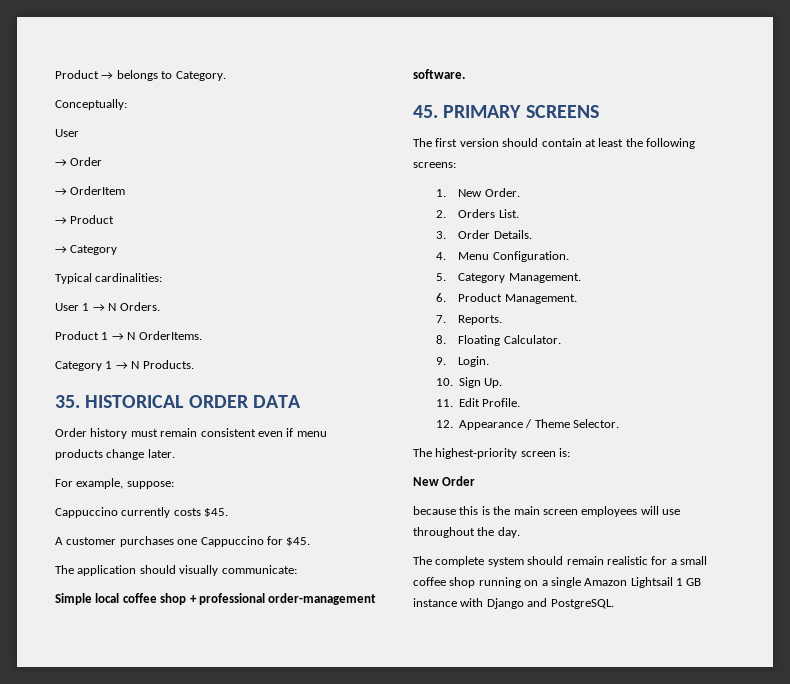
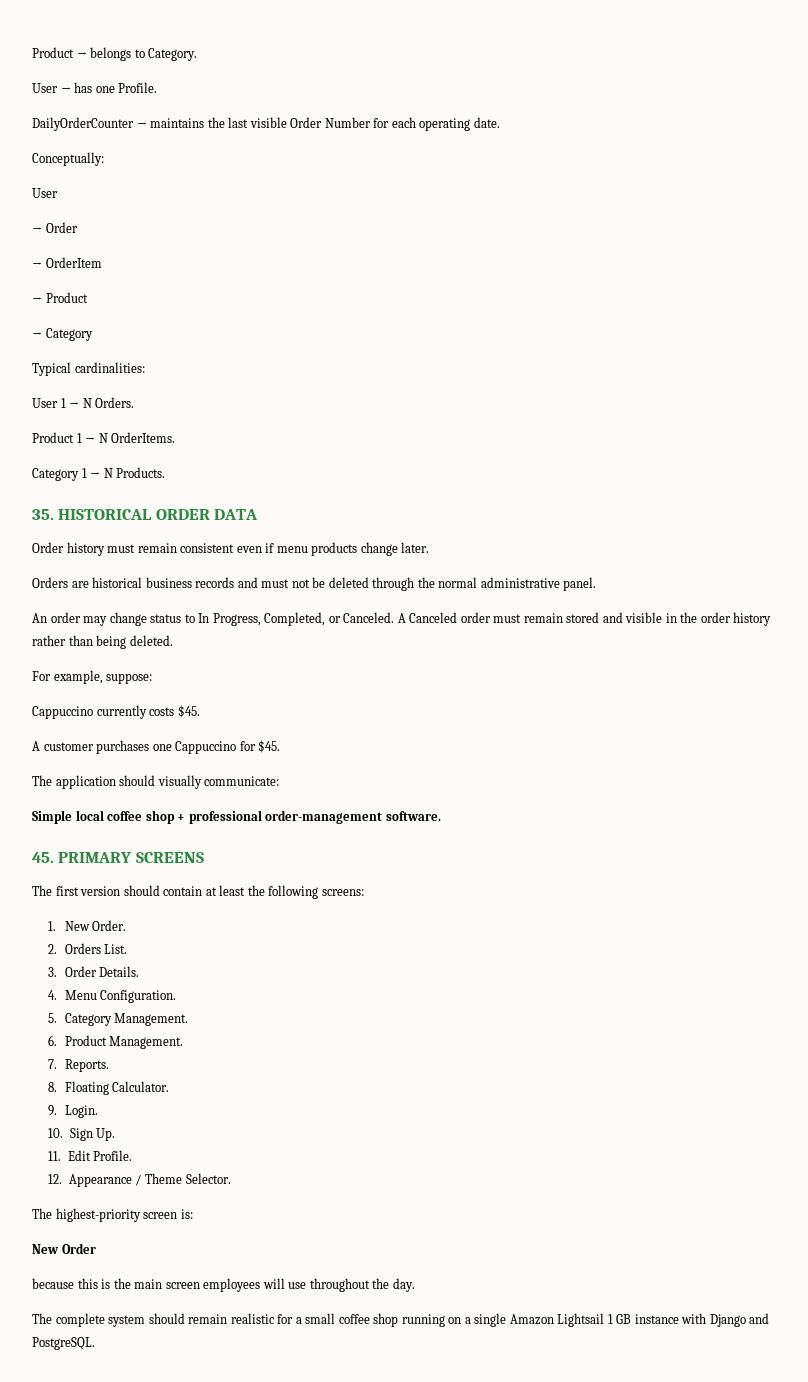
(226, 76) none -> [32,82,158,93] [32,117,500,131] // User → has one Profile. // DailyOrderCounter → maintains the last visible Order Number for each operating date.
(175, 453) none -> [32,577,597,591] [32,612,772,626] [32,635,173,649] // Orders are historical business records and must not be deleted through the normal administrative panel. // An order may change status to In Progress, Completed, or Canceled. A Canceled order must remain stored and visible in the order history rather than being deleted.

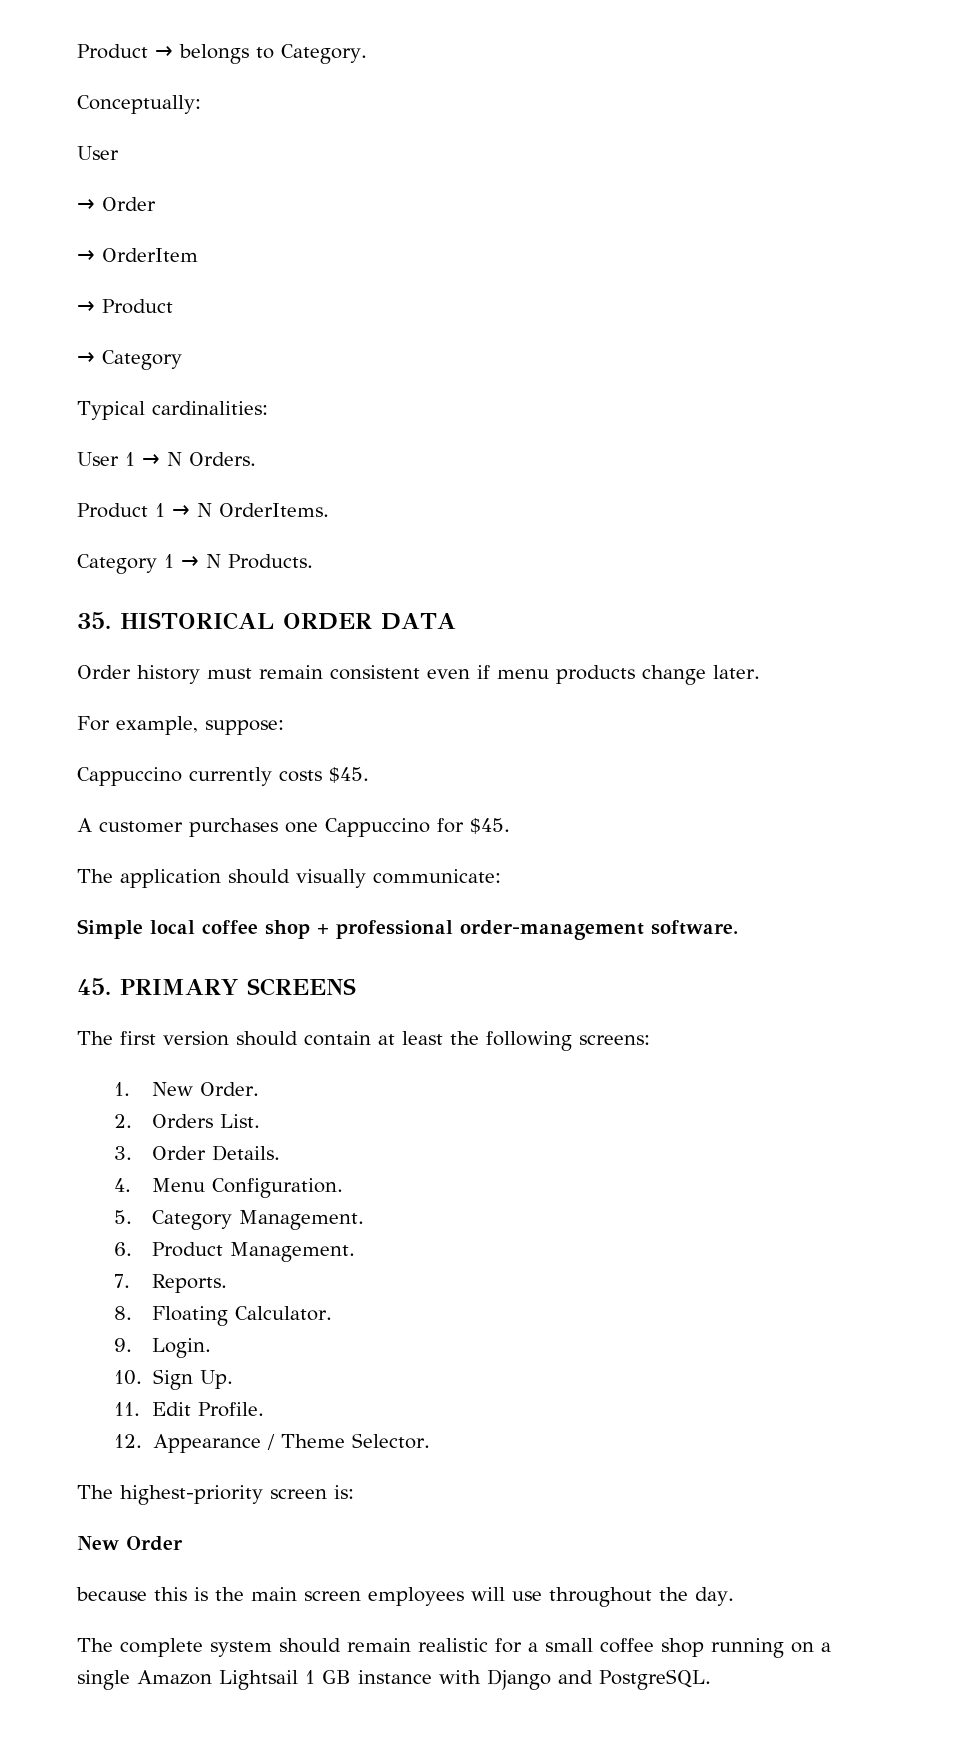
[32,82,158,93] [32,117,500,131] // User → has one Profile. // DailyOrderCounter → maintains the last visible Order Number for each operating date. -> (367, 54) none
[32,577,597,591] [32,612,772,626] [32,635,173,649] // Orders are historical business records and must not be deleted through the normal administrative panel. // An order may change status to In Progress, Completed, or Canceled. A Canceled order must remain stored and visible in the order history rather than being deleted. -> (760, 672) none

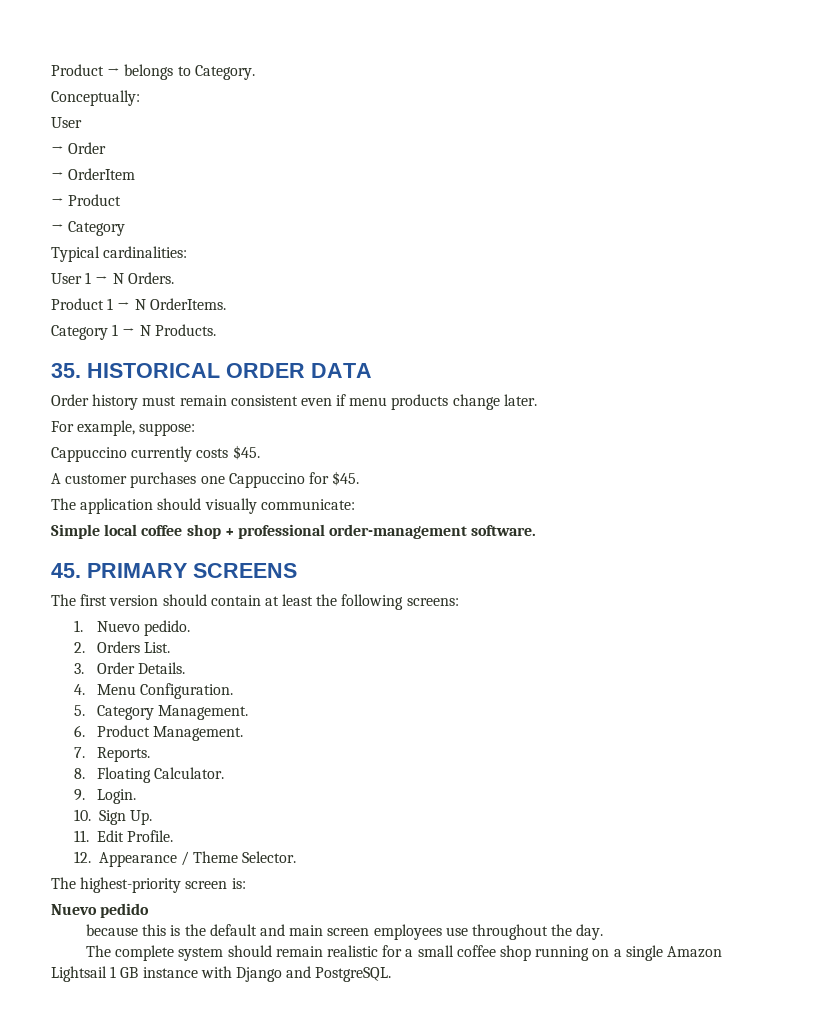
[151,1082,259,1096] New Order. -> [97,620,191,636] Nuevo pedido.
[77,1536,183,1551] New Order -> [51,903,150,918] Nuevo pedido
(244, 1594) none -> [209,924,286,936] default and
[471,1587,505,1601] will -> (442, 932) none

